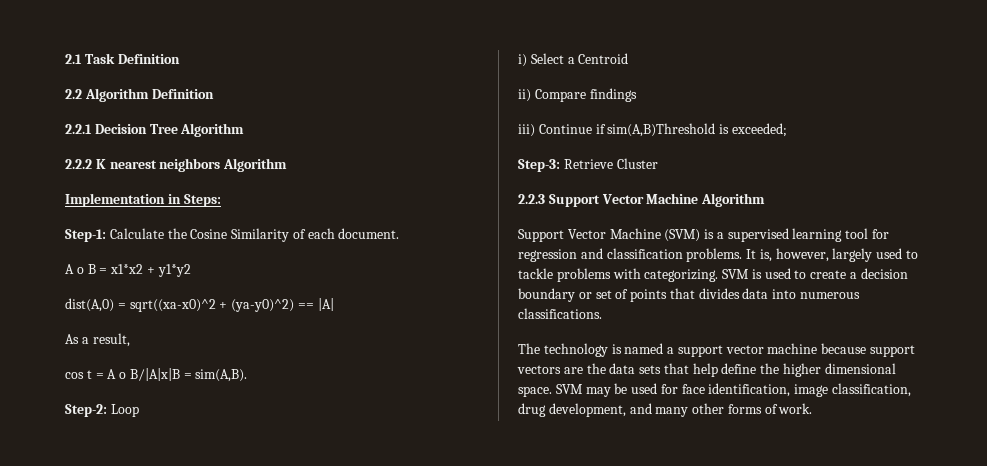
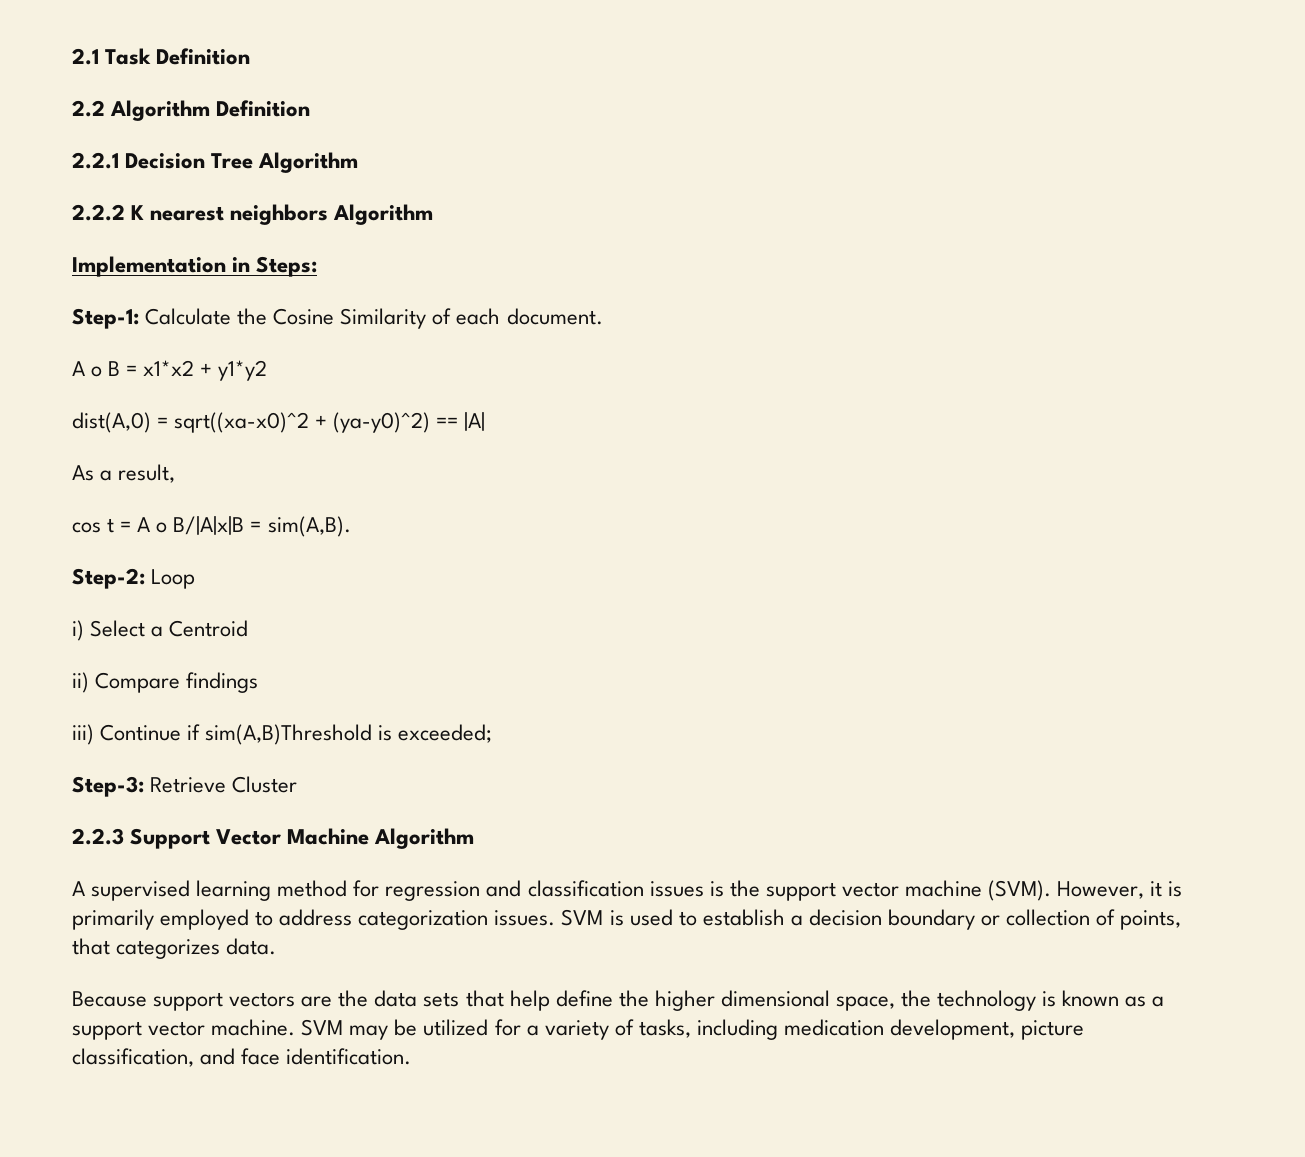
[518,228,724,242] Support Vector Machine (SVM) is a -> [72,881,85,896] A
[845,228,869,239] tool -> [277,880,348,897] method
[686,248,919,262] [518,268,719,282] problems. It is, however, largely used to tackle problems with categorizing. -> [649,880,1183,901] [72,909,556,930] issues is the support vector machine (SVM). However, it is primarily employed to address categorization issues.
[810,270,847,279] create -> [702,909,785,926] establish
[595,288,861,302] [518,308,602,319] [518,343,867,357] set of points that divides data into numerous classifications. // The technology is named a support vector machine because -> [1006,909,1182,930] [72,938,277,959] [72,991,147,1007] collection of points, that categorizes data. // Because
[518,383,912,397] [518,403,813,417] space. SVM may be used for face identification, image classification, drug development, and many other forms of work. -> [835,990,1165,1011] [72,1019,1085,1040] [72,1048,412,1067] space, the technology is known as a support vector machine. SVM may be utilized for a variety of tasks, including medication development, picture classification, and face identification.

